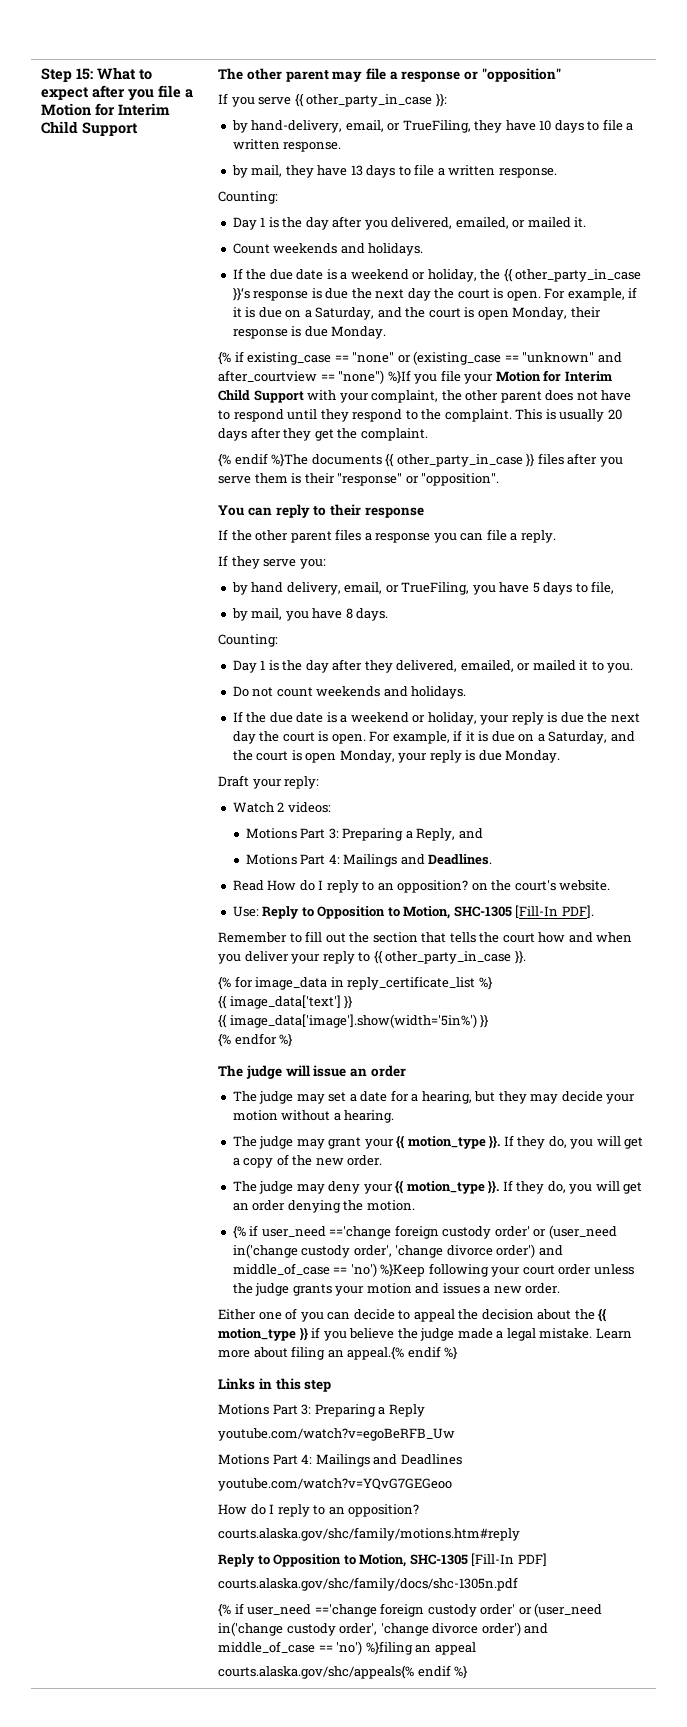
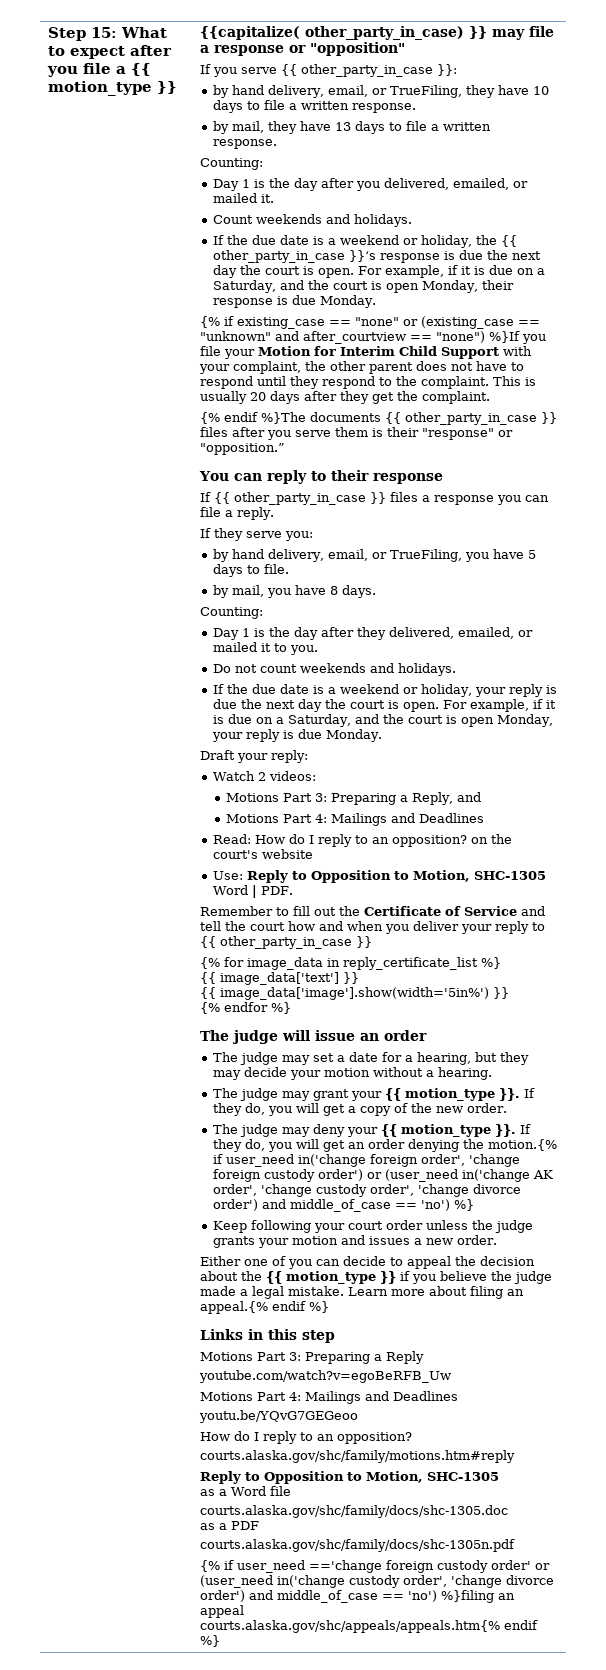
[41,103,171,116] [41,121,139,136] [218,68,329,82] Motion for Interim Child Support | The other parent -> [130,63,151,76] [47,81,177,96] [199,26,487,40] {{ motion_type }} | {{capitalize( other_party_in_case) }}
[251,120,343,133] hand-delivery, -> [232,85,325,98] hand delivery,
[421,473,500,486] "opposition". -> [199,443,285,455] "opposition.”
[231,530,332,543] the other parent -> [213,492,386,505] {{ other_party_in_case }}
[591,581,615,594] file, -> [264,564,290,574] file.
[428,854,493,865] [232,880,264,891] Deadlines. // Read -> [419,813,485,823] [213,834,252,844] Deadlines // Read:
[559,880,611,891] website. -> [262,849,314,859] website
[515,905,594,918] [Fill-In PDF]. -> [213,885,294,898] Word | PDF.
[372,932,476,943] section that tells -> [363,906,545,916] [199,921,221,931] Certificate of Service and tell
[514,950,526,964] }}. -> [355,936,372,948] }}
[366,1200,415,1211] [232,1225,617,1239] [232,1244,563,1258] [232,1263,426,1277] motion. // {% if user_need =='change foreign custody order' or (user_need in('change custody order', 'change divorce order') and middle_of_case == 'no') %}Keep -> [488,1139,558,1151] [213,1154,521,1167] [213,1169,554,1182] [213,1184,522,1197] [213,1199,475,1212] [213,1221,248,1233] motion.{% if user_need in('change foreign order', 'change foreign custody order') or (user_need in('change AK order', 'change custody order', 'change divorce order') and middle_of_case == 'no') %} // Keep
[218,1478,453,1491] youtube.com/watch?v=YQvG7GEGeoo -> [198,1410,358,1423] youtu.be/YQvG7GEGeoo
[471,1553,547,1566] [Fill-In PDF] -> [199,1486,291,1496] [199,1505,508,1518] [199,1521,259,1530] // as a Word file // courts.alaska.gov/shc/family/docs/shc-1305.doc // as a PDF
[218,1665,415,1679] courts.alaska.gov/shc/appeals{% -> [199,1620,500,1633] courts.alaska.gov/shc/appeals/appeals.htm{%

